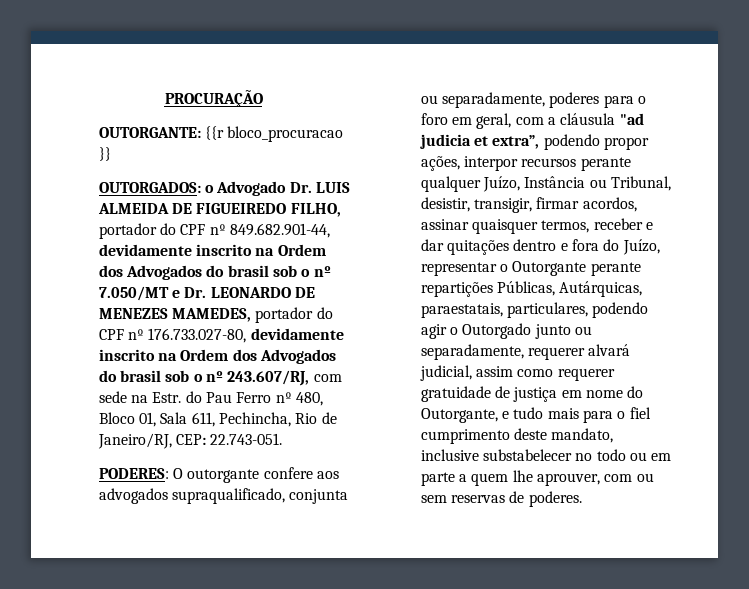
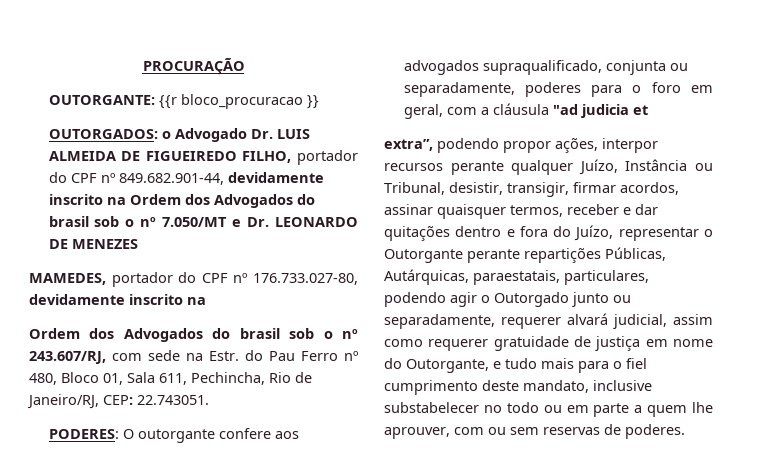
(168, 313) none -> (138, 244) //
(177, 357) none -> (206, 301) //
[210,433,283,445] 22.743-051. -> [137,395,209,405] 22.743051.
(488, 141) none -> (648, 110) //

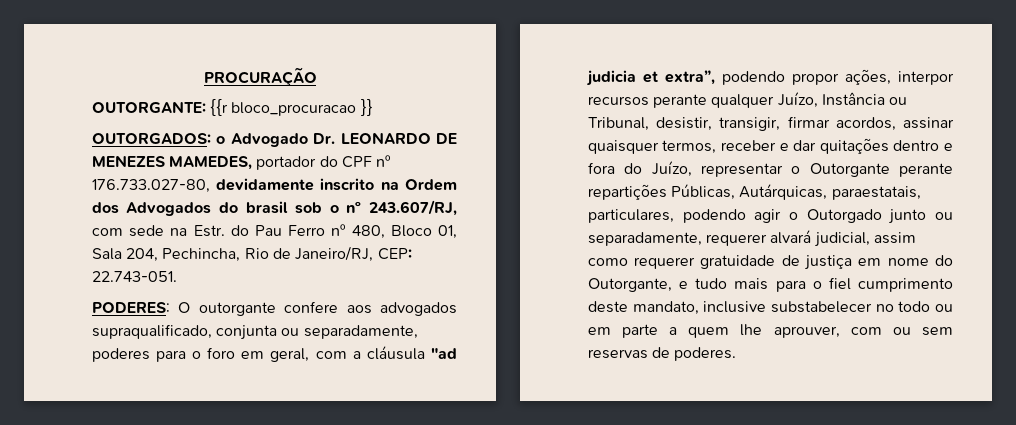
[276,129,310,139] [48,150,358,165] [48,172,324,185] [48,194,315,208] [48,216,270,227] LUIS ALMEIDA DE FIGUEIREDO FILHO, portador do CPF nº 849.682.901-44, devidamente inscrito na Ordem dos Advogados do brasil sob o nº 7.050/MT e Dr. -> (336, 138) none
(138, 244) // -> (165, 161) none
(206, 301) // -> (399, 185) none
[159,373,187,385] 611, -> [126,248,159,262] 204,
[137,395,209,405] 22.743051. -> [91,271,177,282] 22.743-051.
(648, 110) // -> (658, 77) none

